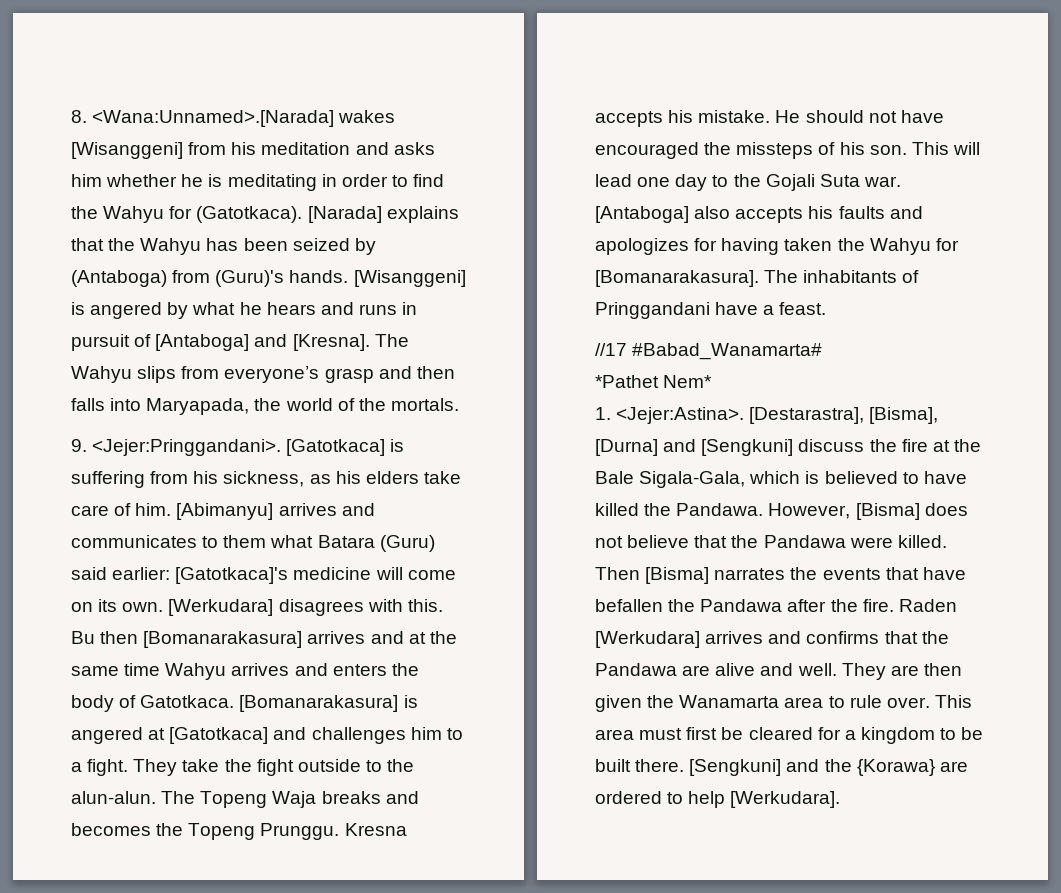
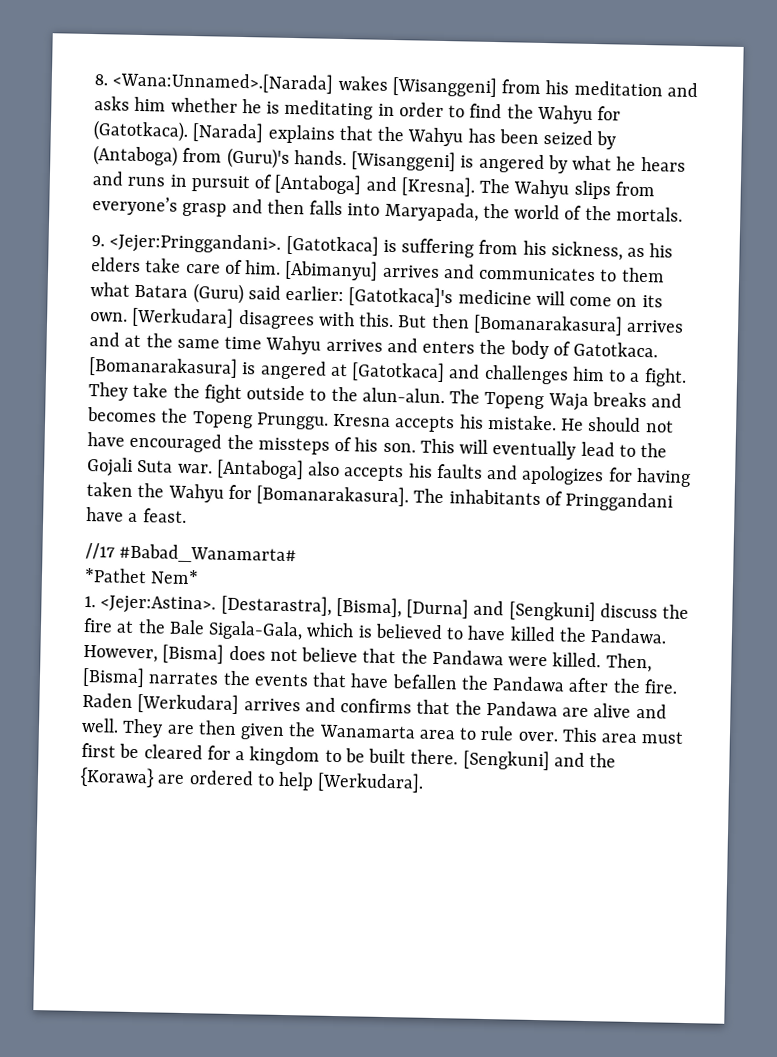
[71,631,95,644] Bu -> [398,315,428,328] But
[595,174,708,191] lead one day -> [492,440,615,460] eventually lead
[595,567,640,580] Then -> [605,653,652,673] Then,

